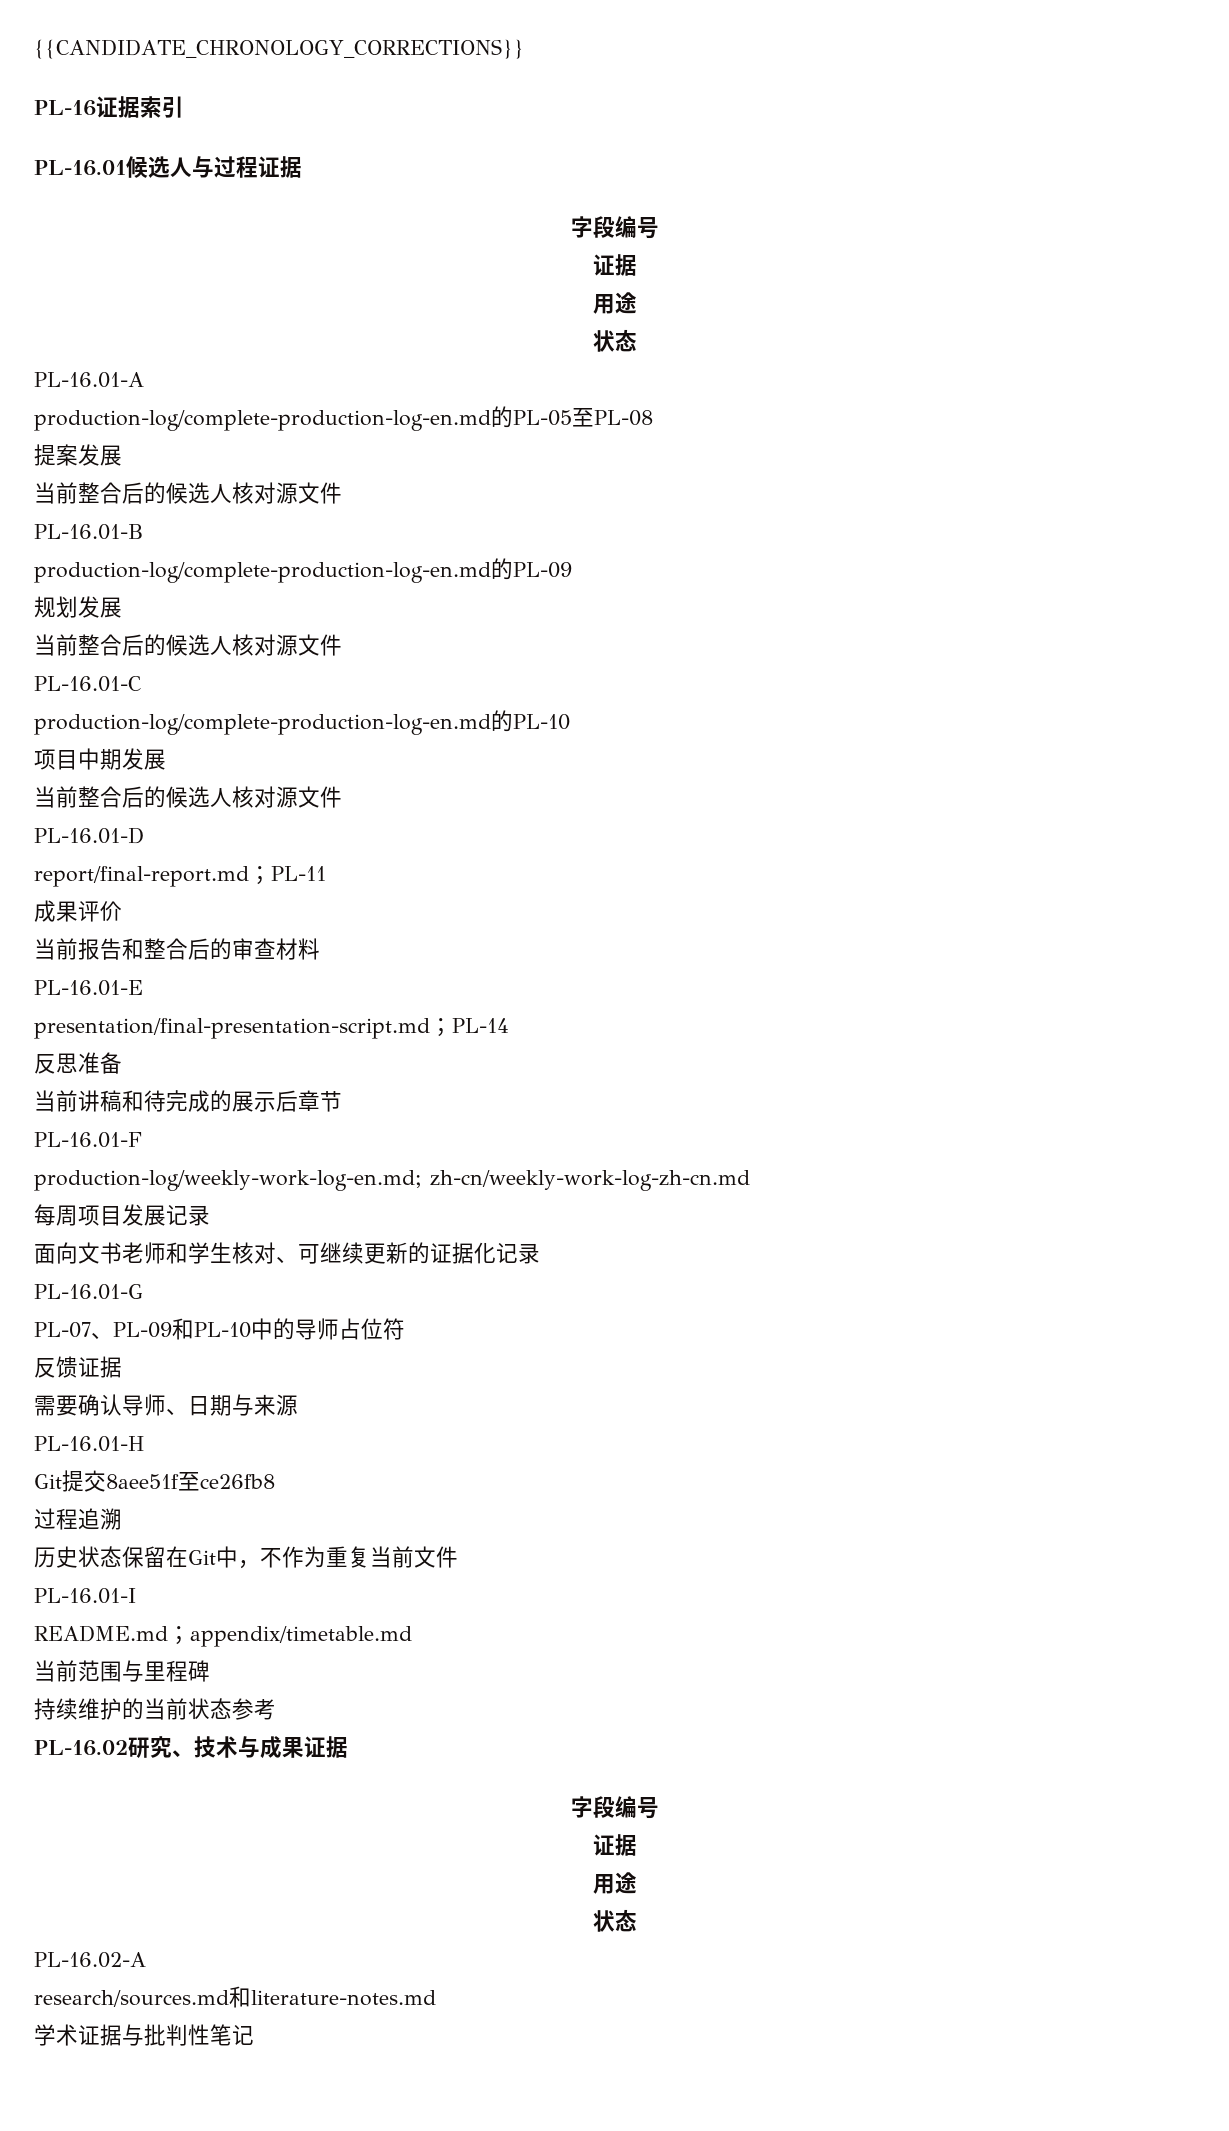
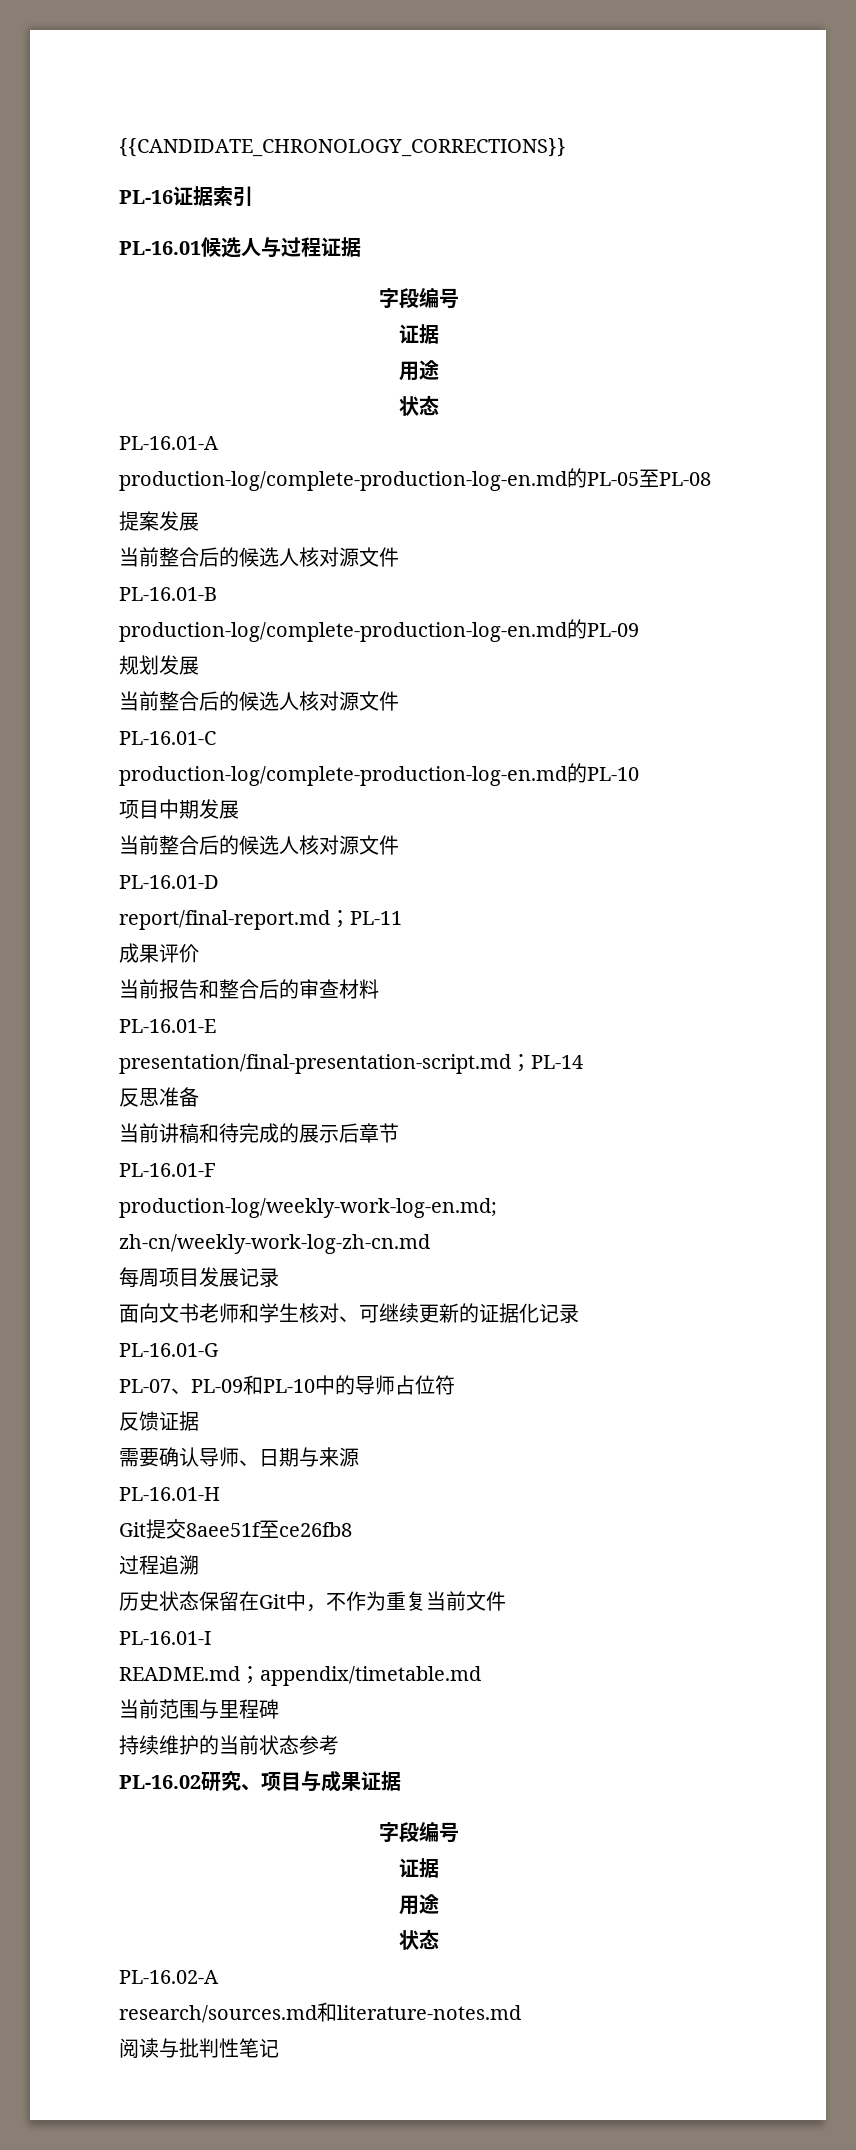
[194,1736,238,1758] 技术 -> [261,1772,301,1791] 项目
[34,2024,122,2046] 学术证据 -> [119,2038,159,2058] 阅读

